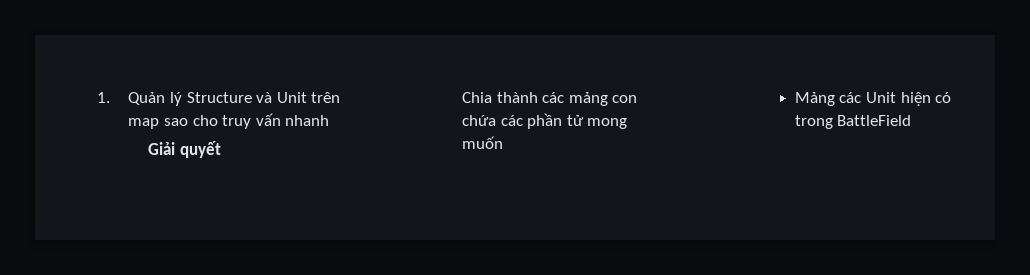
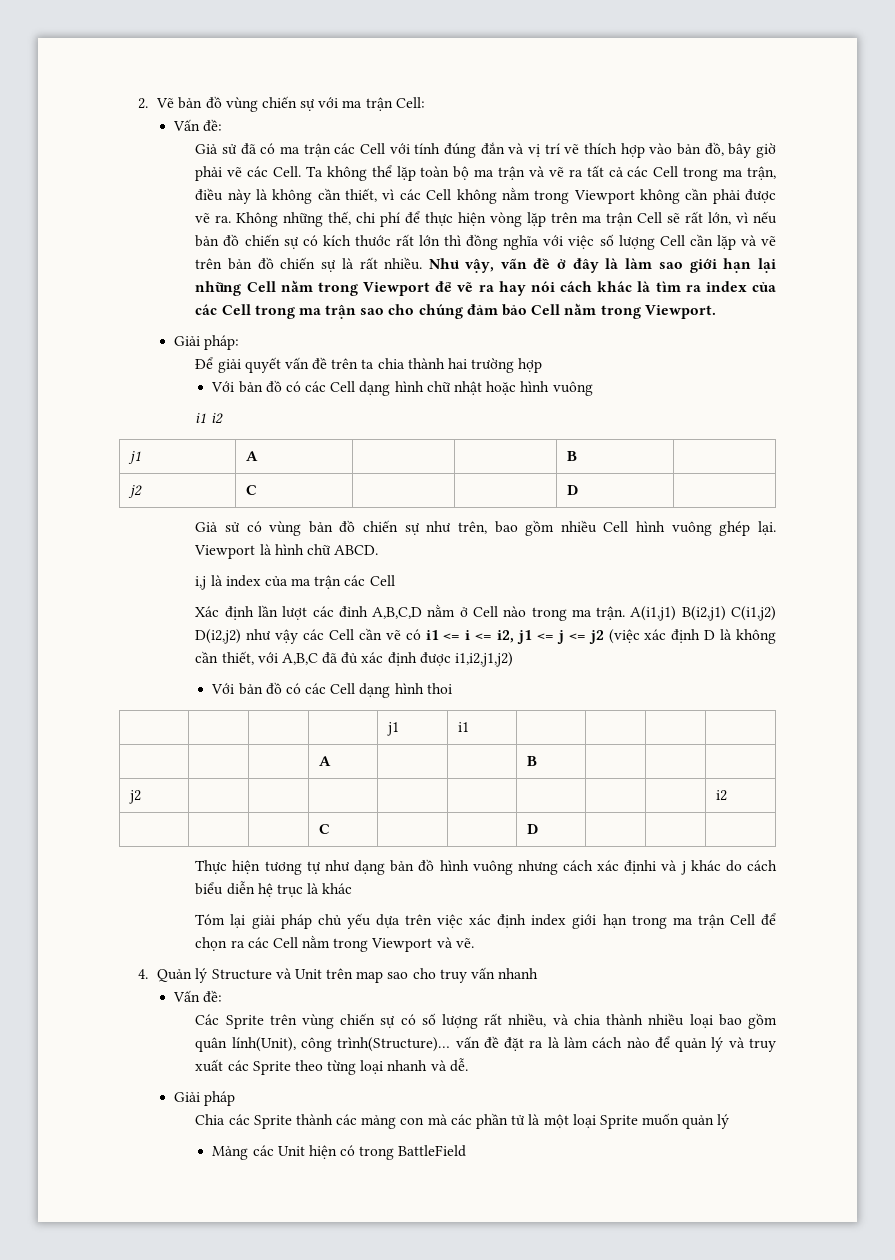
[96,92,110,103] 1. -> [138,96,425,112] [173,119,223,132] [195,142,776,158] [195,165,777,181] [195,187,777,204] [195,211,778,227] [195,234,776,250] [195,257,776,273] [195,280,777,296] [195,303,716,319] [174,335,240,350] [195,357,543,373] [211,380,593,396] [195,413,223,424] [127,451,141,464] [245,451,258,461] [566,451,577,461] [127,485,142,498] [245,485,257,495] [566,485,578,495] [195,520,776,536] [194,544,379,559] [195,575,395,590] [195,604,777,621] [195,628,777,644] [195,651,513,667] [211,682,452,698] [386,722,399,736] [457,722,469,732] [318,756,331,766] [526,756,537,766] [128,790,141,804] [715,790,727,801] [318,824,330,834] [526,824,538,834] [195,859,778,875] [195,881,353,897] [195,913,777,929] [195,935,474,952] [138,969,149,979] 2. Vẽ bản đồ vùng chiến sự với ma trận Cell: // Vấn đề: // Giả sử đã có ma trận các Cell với tính đúng đắn và vị trí vẽ thích hợp vào bản đồ, bây giờ phải vẽ các Cell. Ta không thể lặp toàn bộ ma trận và vẽ ra tất cả các Cell trong ma trận, điều này là không cần thiết, vì các Cell không nằm trong Viewport không cần phải được vẽ ra. Không những thế, chi phí để thực hiện vòng lặp trên ma trận Cell sẽ rất lớn, vì nếu bản đồ chiến sự có kích thước rất lớn thì đồng nghĩa với việc số lượng Cell cần lặp và vẽ trên bản đồ chiến sự là rất nhiều. Như vậy, vấn đề ở đây là làm sao giới hạn lại những Cell nằm trong Viewport để vẽ ra hay nói cách khác là tìm ra index của các Cell trong ma trận sao cho chúng đảm bảo Cell nằm trong Viewport. // Giải pháp: // Để giải quyết vấn đề trên ta chia thành hai trường hợp // Với bản đồ có các Cell dạng hình chữ nhật hoặc hình vuông // i1 i2 // j1 | A | | | B | // j2 | C | | | D | // Giả sử có vùng bản đồ chiến sự như trên, bao gồm nhiều Cell hình vuông ghép lại. Viewport là hình chữ ABCD. // i,j là index của ma trận các Cell // Xác định lần lượt các đỉnh A,B,C,D nằm ở Cell nào trong ma trận. A(i1,j1) B(i2,j1) C(i1,j2) D(i2,j2) như vậy các Cell cần vẽ có i1 <= i <= i2, j1 <= j <= j2 (việc xác định D là không cần thiết, với A,B,C đã đủ xác định được i1,i2,j1,j2) // Với bản đồ có các Cell dạng hình thoi // | | | | j1 | i1 | | | | // | | | A | | | B | | | // j2 | | | | | | | | | i2 // | | | C | | | D | | | // Thực hiện tương tự như dạng bản đồ hình vuông nhưng cách xác địnhi và j khác do cách biểu diễn hệ trục là khác // Tóm lại giải pháp chủ yếu dựa trên việc xác định index giới hạn trong ma trận Cell để chọn ra các Cell nằm trong Viewport và vẽ. // 4.
[148,141,221,158] // Giải quyết -> [173,990,223,1003] [195,1013,777,1029] [195,1036,777,1052] [195,1058,468,1075] [174,1091,236,1106] // Vấn đề: // Các Sprite trên vùng chiến sự có số lượng rất nhiều, và chia thành nhiều loại bao gồm quân lính(Unit), công trình(Structure)… vấn đề đặt ra là làm cách nào để quản lý và truy xuất các Sprite theo từng loại nhanh và dễ. // Giải pháp
(493, 97) none -> [228,1114,292,1129] các Sprite
[462,115,497,126] chứa -> [427,1114,448,1125] mà
[587,118,628,129] mong -> [528,1114,638,1129] là một loại Sprite
(504, 142) none -> [682,1114,730,1129] quản lý

